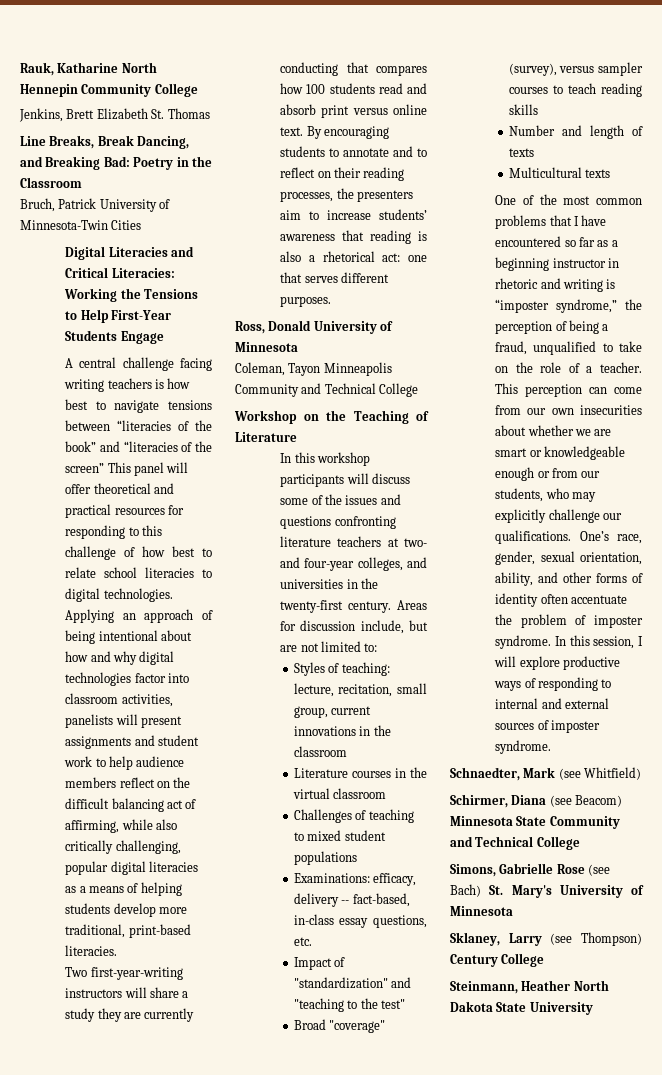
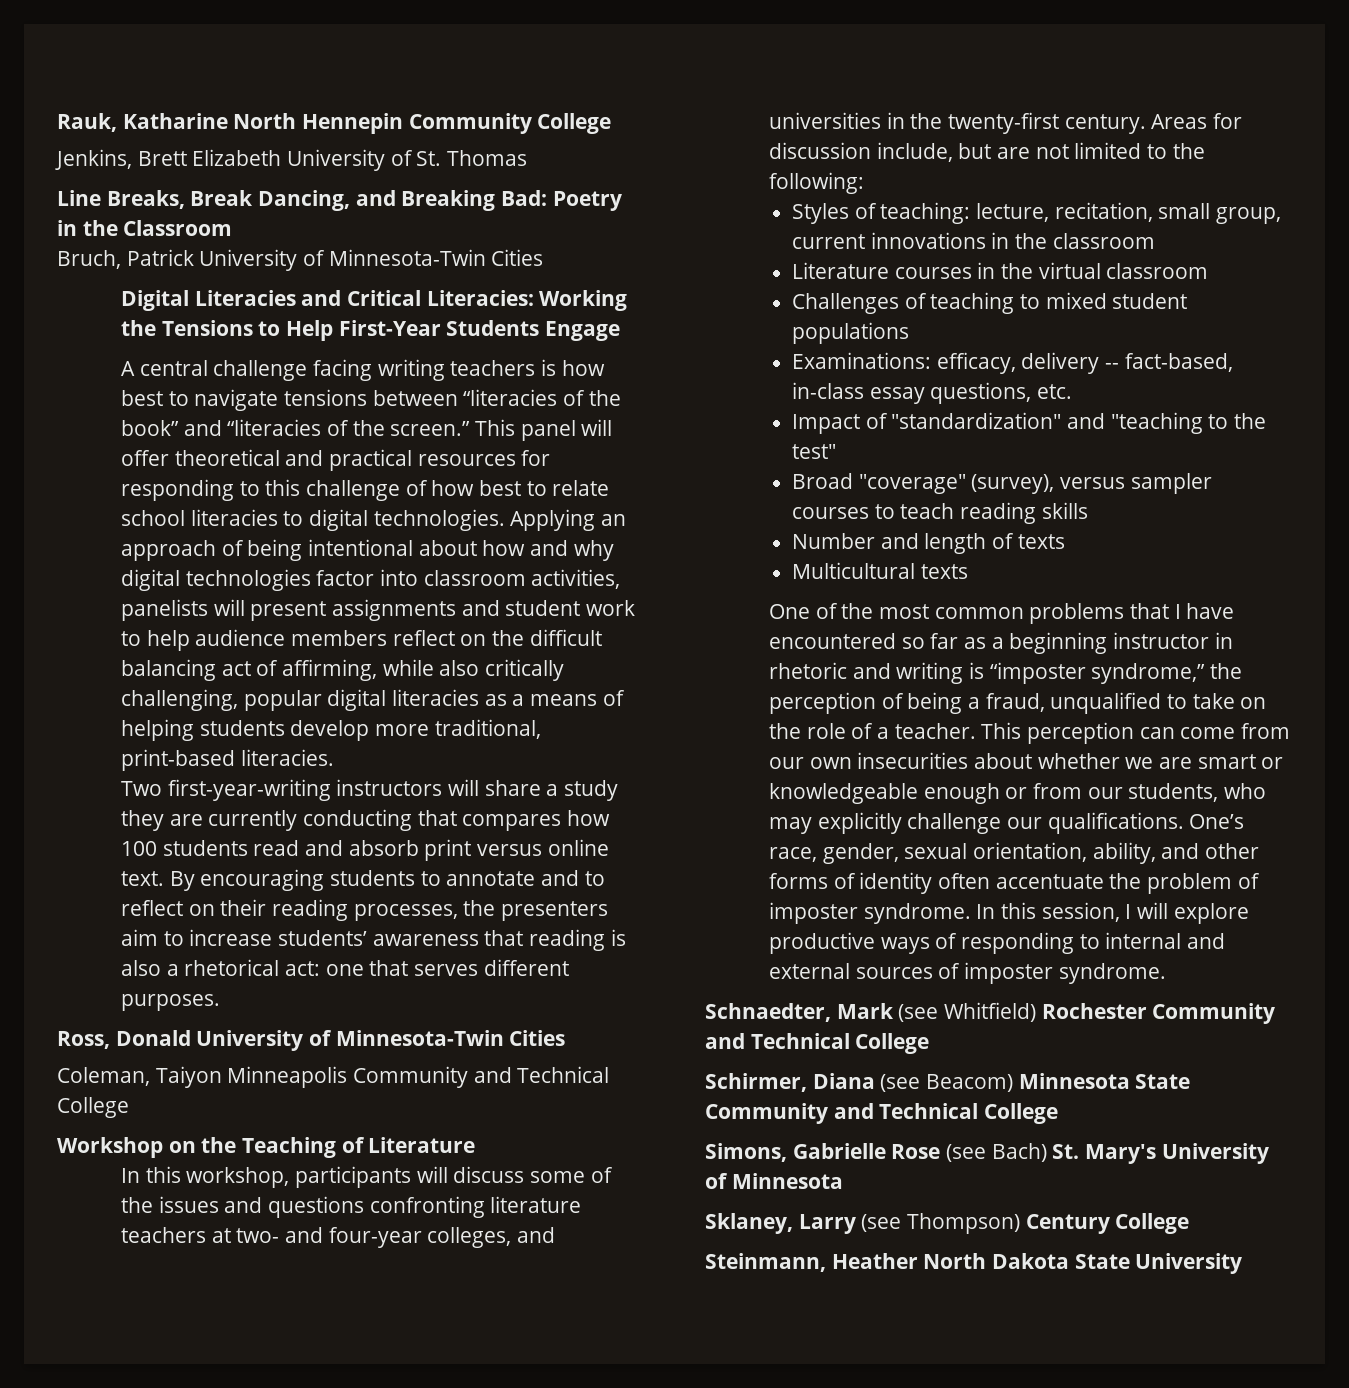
(148, 114) none -> [287,149,413,171] University of
[65,463,105,473] screen” -> [390,421,471,436] screen.”
[235,342,298,352] Minnesota -> [335,1030,566,1046] Minnesota-Twin Cities
[288,363,321,376] Tayon -> [155,1066,222,1088] Taiyon
[316,452,370,466] workshop -> [186,1167,290,1188] workshop,
[364,643,378,652] to: -> [1146,143,1205,159] [768,172,864,194] to the following:
(642, 773) none -> [1041,1003,1276,1024] [705,1033,930,1054] Rochester Community and Technical College

